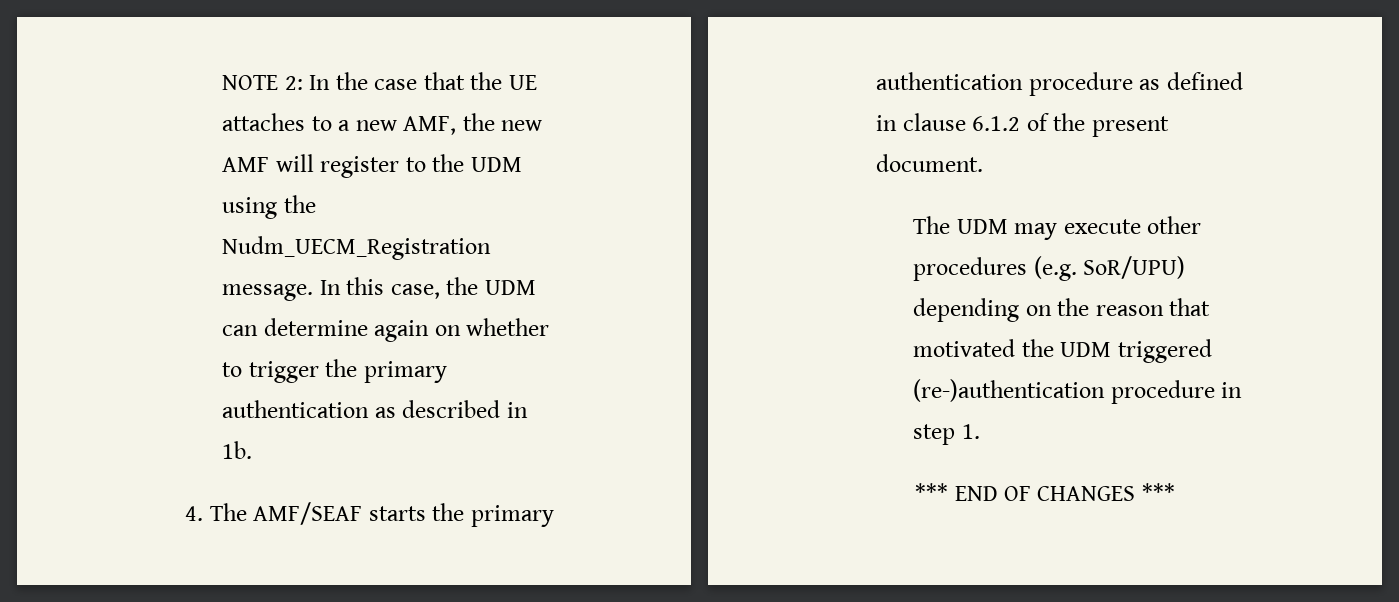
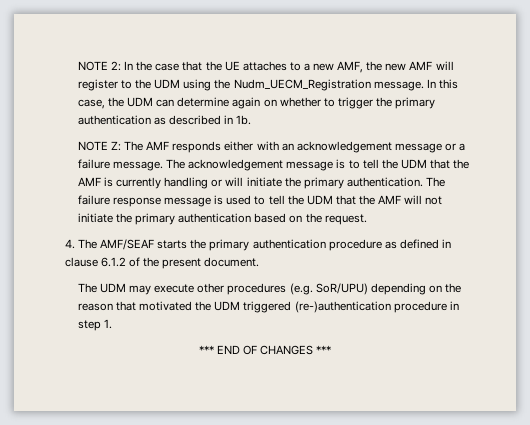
(253, 450) none -> [77,141,466,153] [77,159,470,171] [77,177,445,189] [77,195,443,207] [77,213,367,225] // NOTE Z: The AMF responds either with an acknowledgement message or a failure message. The acknowledgement message is to tell the UDM that the AMF is currently handling or will initiate the primary authentication. The failure response message is used to tell the UDM that the AMF will not initiate the primary authentication based on the request.

